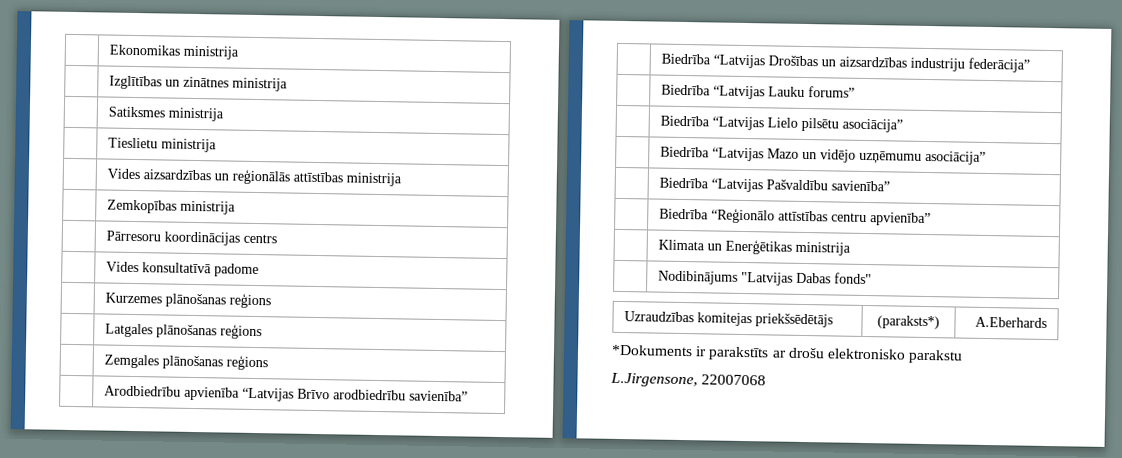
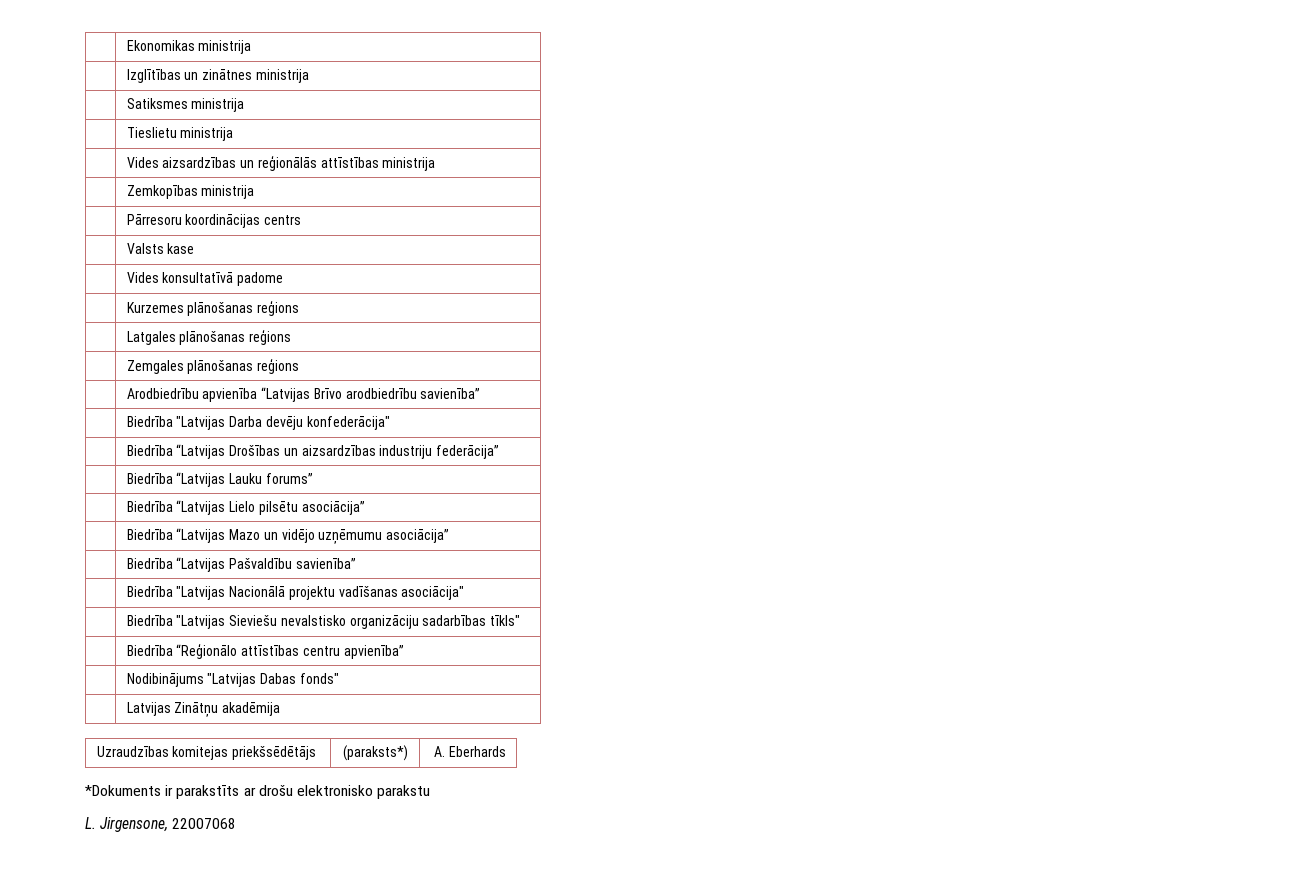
(278, 238) none -> [126,243,195,254] // | Valsts kase
(469, 396) none -> [126,416,390,430] // | Biedrība "Latvijas Darba devēju konfederācija"
(891, 186) none -> [126,586,465,600] [126,615,521,629] // | Biedrība "Latvijas Nacionālā projektu vadīšanas asociācija" // | Biedrība "Latvijas Sieviešu nevalstisko organizāciju sadarbības tīkls"
[658,239,852,256] // | Klimata un Enerģētikas ministrija -> (404, 652) none
(873, 278) none -> [126,702,281,717] // | Latvijas Zinātņu akadēmija
[974,316,1047,328] A.Eberhards -> [433,746,506,757] A. Eberhards
[610,372,698,388] L.Jirgensone, -> [85,817,169,832] L. Jirgensone,

